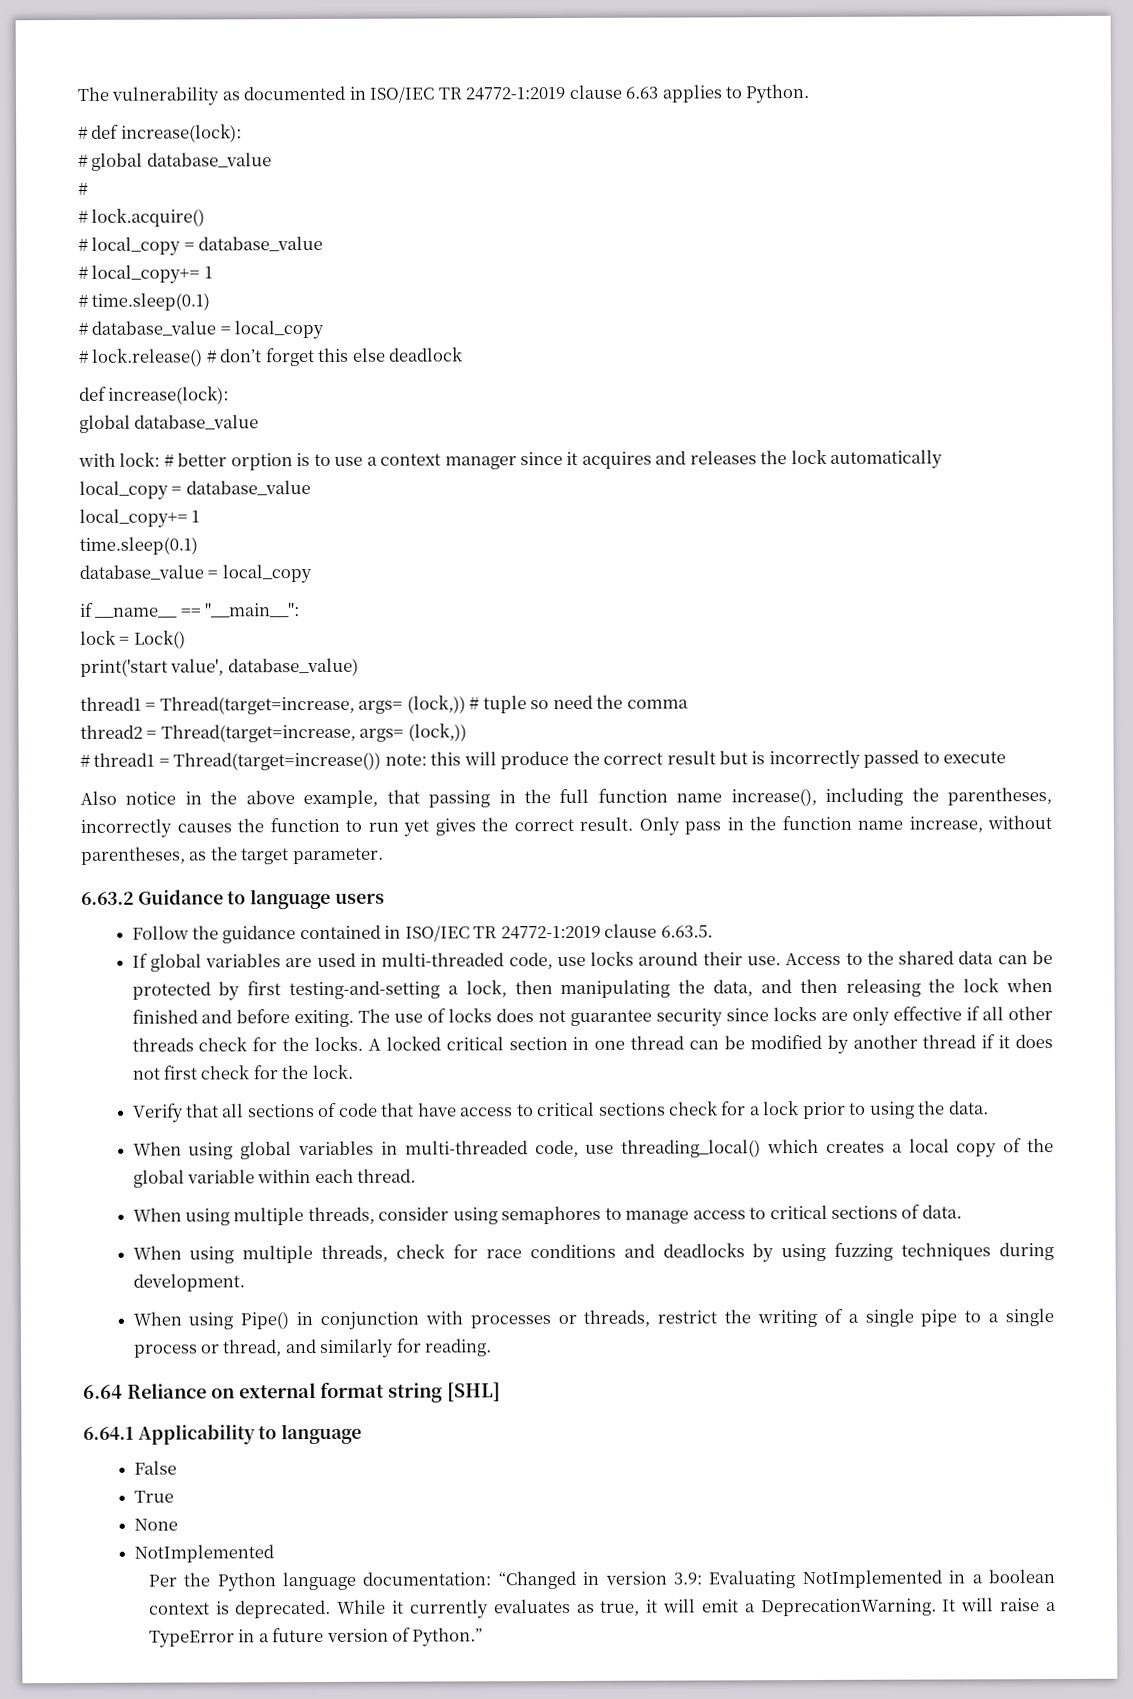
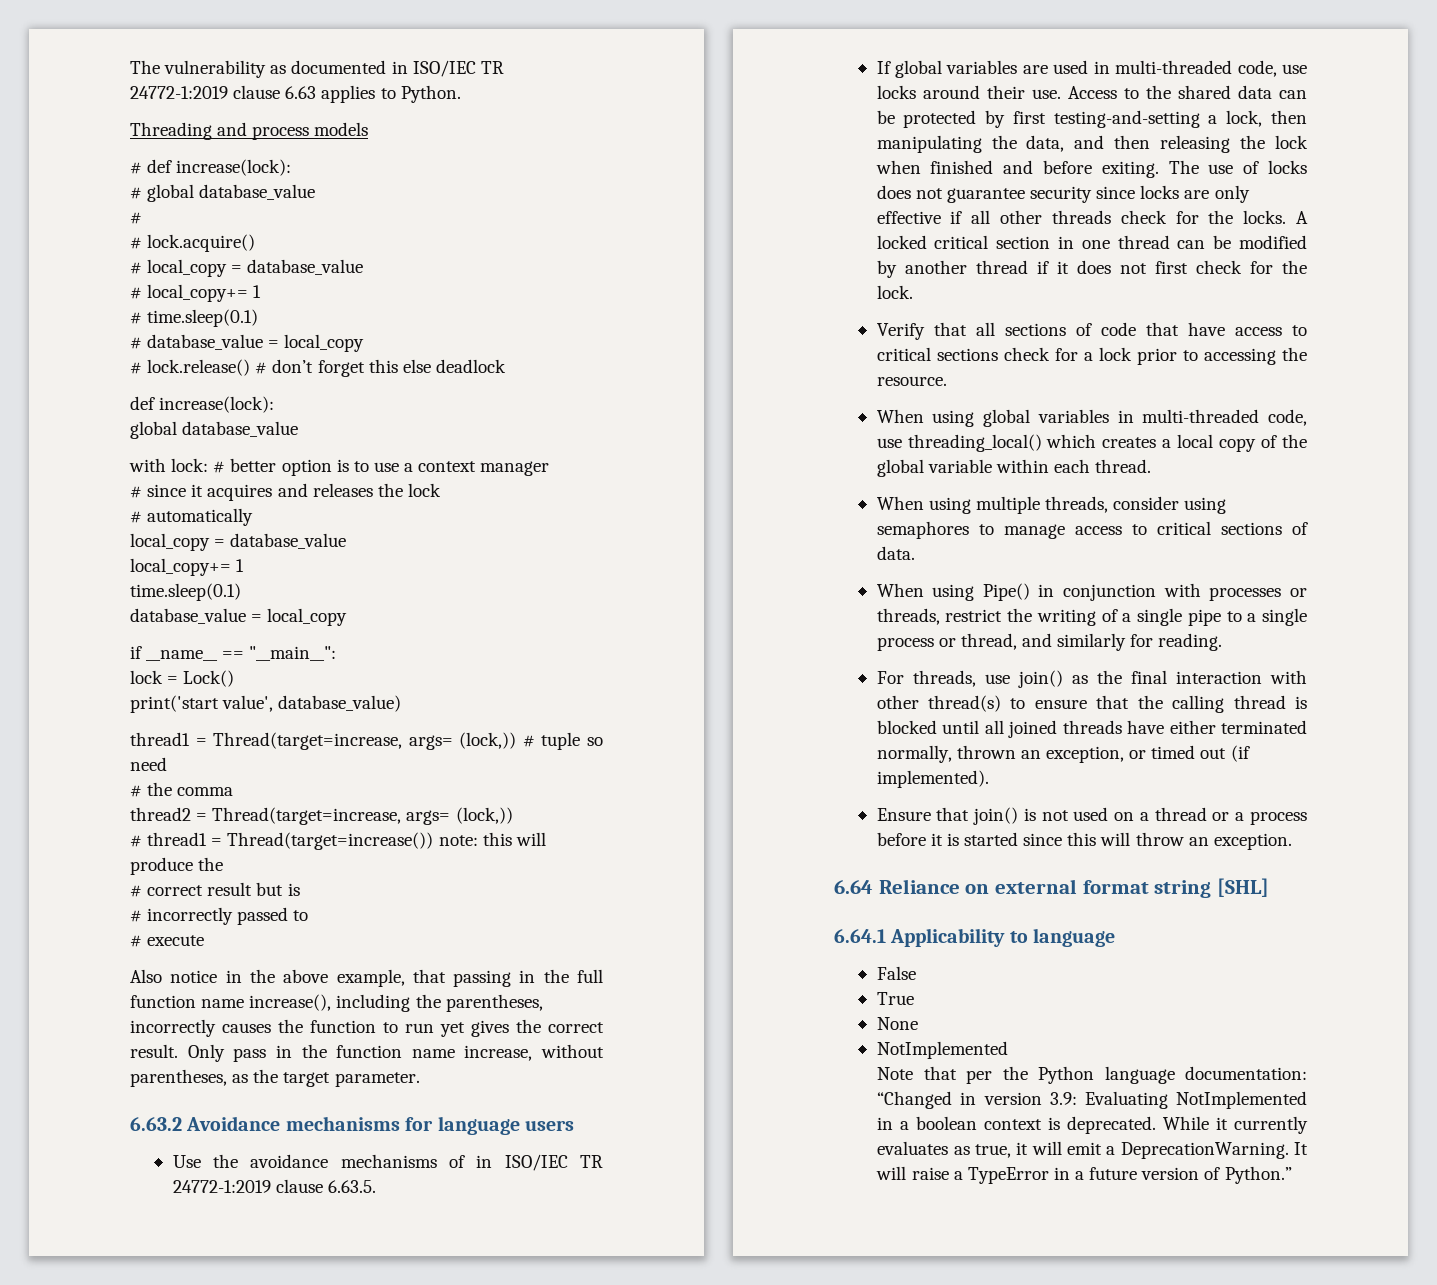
(811, 94) none -> [130,122,369,140] // Threading and process models
[230,453,293,471] orption -> [281,459,332,476] option
(517, 463) none -> [130,486,142,498] // #
(827, 457) none -> [130,511,142,523] // #
(593, 702) none -> [130,785,142,797] // #
(600, 757) none -> [130,885,142,897] // #
(766, 758) none -> [130,910,142,922] // #
(940, 757) none -> [130,935,142,947] // #
[137,889,247,905] Guidance to -> [186,1116,434,1131] Avoidance mechanisms for
[131,924,381,944] Follow the guidance contained -> [172,1154,465,1168] Use the avoidance mechanisms of
[869,1100,989,1119] using the data. -> [1203,347,1307,365] [876,376,947,386] accessing the resource.
[132,1242,1054,1264] [132,1273,245,1292] // When using multiple threads, check for race conditions and deadlocks by using fuzzing techniques during development. -> (915, 553) none
(493, 1347) none -> [876,670,1307,688] [876,695,1307,713] [876,720,1307,738] [876,745,1250,763] [876,770,989,788] [876,807,1307,825] [876,832,1292,850] // For threads, use join() as the final interaction with other thread(s) to ensure that the calling thread is blocked until all joined threads have either terminated normally, thrown an exception, or timed out (if implemented). // Ensure that join() is not used on a thread or a process before it is started since this will throw an exception.
[147,1574,177,1587] Per -> [877,1066,993,1084] Note that per

